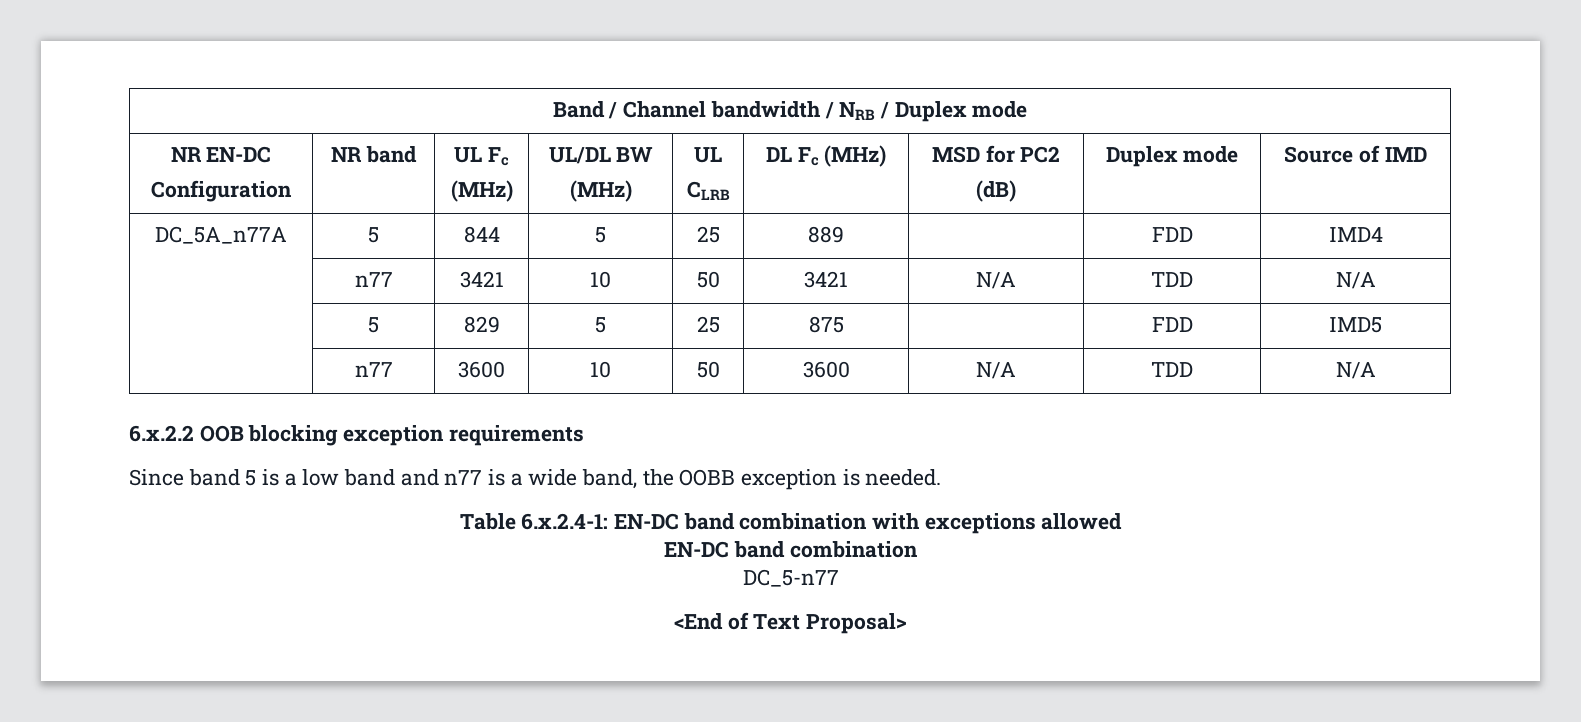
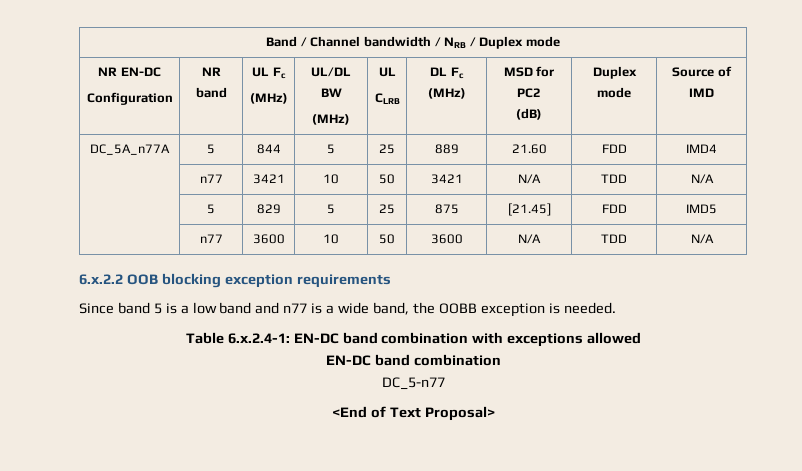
(844, 234) none -> [511,144,547,154] 21.60
(844, 324) none -> [507,203,551,216] [21.45]

